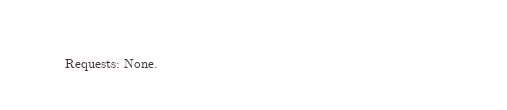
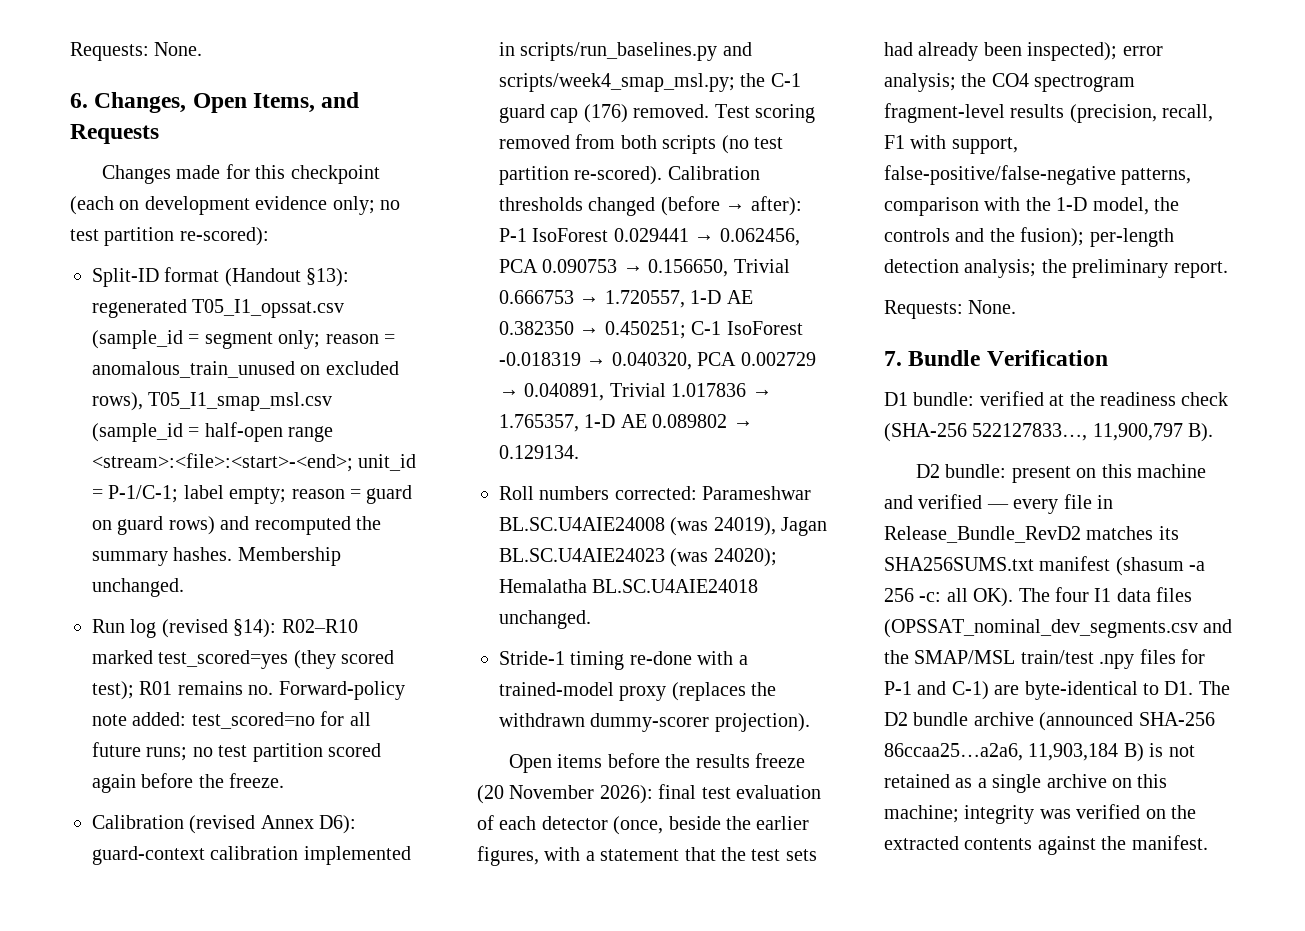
[65,59,158,71] Requests: None. -> [70,42,203,61] [70,92,360,113] [70,124,159,144] [101,164,380,184] [70,196,400,215] [70,227,269,246] [92,267,350,287] [92,299,345,318] [92,330,395,349] [92,361,399,378] [92,392,333,411] [92,422,334,442] [92,453,417,472] [92,485,413,504] [92,516,381,535] [92,547,341,566] [92,578,184,597] [92,619,358,638] [92,650,395,669] [92,681,405,700] [92,711,371,729] [92,742,381,762] [92,773,285,793] [92,815,357,834] [92,846,411,865] [499,42,752,61] [499,73,801,92] [499,104,815,123] [499,134,783,154] [499,166,760,185] [499,196,802,216] [499,228,800,246] [499,259,790,277] [499,290,753,308] [499,321,803,339] [499,352,816,370] [499,383,772,401] [499,414,753,432] [499,445,579,459] [499,486,812,500] [499,517,828,536] [499,548,777,567] [499,579,759,593] [499,610,591,629] [499,651,748,670] [499,682,777,701] [499,713,810,732] [508,753,805,773] [477,784,821,804] [477,815,810,835] [477,846,817,866] [884,42,1163,61] [884,73,1136,92] [884,103,1214,123] [884,135,1018,154] [884,165,1192,185] [884,197,1179,216] [884,227,1174,247] [884,259,1228,278] [884,300,1017,319] [884,350,1108,366] [884,391,1229,406] [884,423,1214,442] [915,464,1206,483] [884,494,1113,514] [884,526,1179,543] [884,556,1206,576] [884,587,1193,607] [884,619,1233,638] [884,649,1205,669] [884,681,1230,700] [884,712,1215,731] [884,743,1195,762] [884,774,1168,793] [884,804,1196,824] [884,835,1208,855] Requests: None. // 6. Changes, Open Items, and Requests // Changes made for this checkpoint (each on development evidence only; no test partition re-scored): // Split-ID format (Handout §13): regenerated T05_I1_opssat.csv (sample_id = segment only; reason = anomalous_train_unused on excluded rows), T05_I1_smap_msl.csv (sample_id = half-open range <stream>:<file>:<start>-<end>; unit_id = P-1/C-1; label empty; reason = guard on guard rows) and recomputed the summary hashes. Membership unchanged. // Run log (revised §14): R02–R10 marked test_scored=yes (they scored test); R01 remains no. Forward-policy note added: test_scored=no for all future runs; no test partition scored again before the freeze. // Calibration (revised Annex D6): guard-context calibration implemented in scripts/run_baselines.py and scripts/week4_smap_msl.py; the C-1 guard cap (176) removed. Test scoring removed from both scripts (no test partition re-scored). Calibration thresholds changed (before → after): P-1 IsoForest 0.029441 → 0.062456, PCA 0.090753 → 0.156650, Trivial 0.666753 → 1.720557, 1-D AE 0.382350 → 0.450251; C-1 IsoForest -0.018319 → 0.040320, PCA 0.002729 → 0.040891, Trivial 1.017836 → 1.765357, 1-D AE 0.089802 → 0.129134. // Roll numbers corrected: Parameshwar BL.SC.U4AIE24008 (was 24019), Jagan BL.SC.U4AIE24023 (was 24020); Hemalatha BL.SC.U4AIE24018 unchanged. // Stride-1 timing re-done with a trained-model proxy (replaces the withdrawn dummy-scorer projection). // Open items before the results freeze (20 November 2026): final test evaluation of each detector (once, beside the earlier figures, with a statement that the test sets had already been inspected); error analysis; the CO4 spectrogram fragment-level results (precision, recall, F1 with support, false-positive/false-negative patterns, comparison with the 1-D model, the controls and the fusion); per-length detection analysis; the preliminary report. // Requests: None. // 7. Bundle Verification // D1 bundle: verified at the readiness check (SHA-256 522127833…, 11,900,797 B). // D2 bundle: present on this machine and verified — every file in Release_Bundle_RevD2 matches its SHA256SUMS.txt manifest (shasum -a 256 -c: all OK). The four I1 data files (OPSSAT_nominal_dev_segments.csv and the SMAP/MSL train/test .npy files for P-1 and C-1) are byte-identical to D1. The D2 bundle archive (announced SHA-256 86ccaa25…a2a6, 11,903,184 B) is not retained as a single archive on this machine; integrity was verified on the extracted contents against the manifest.

